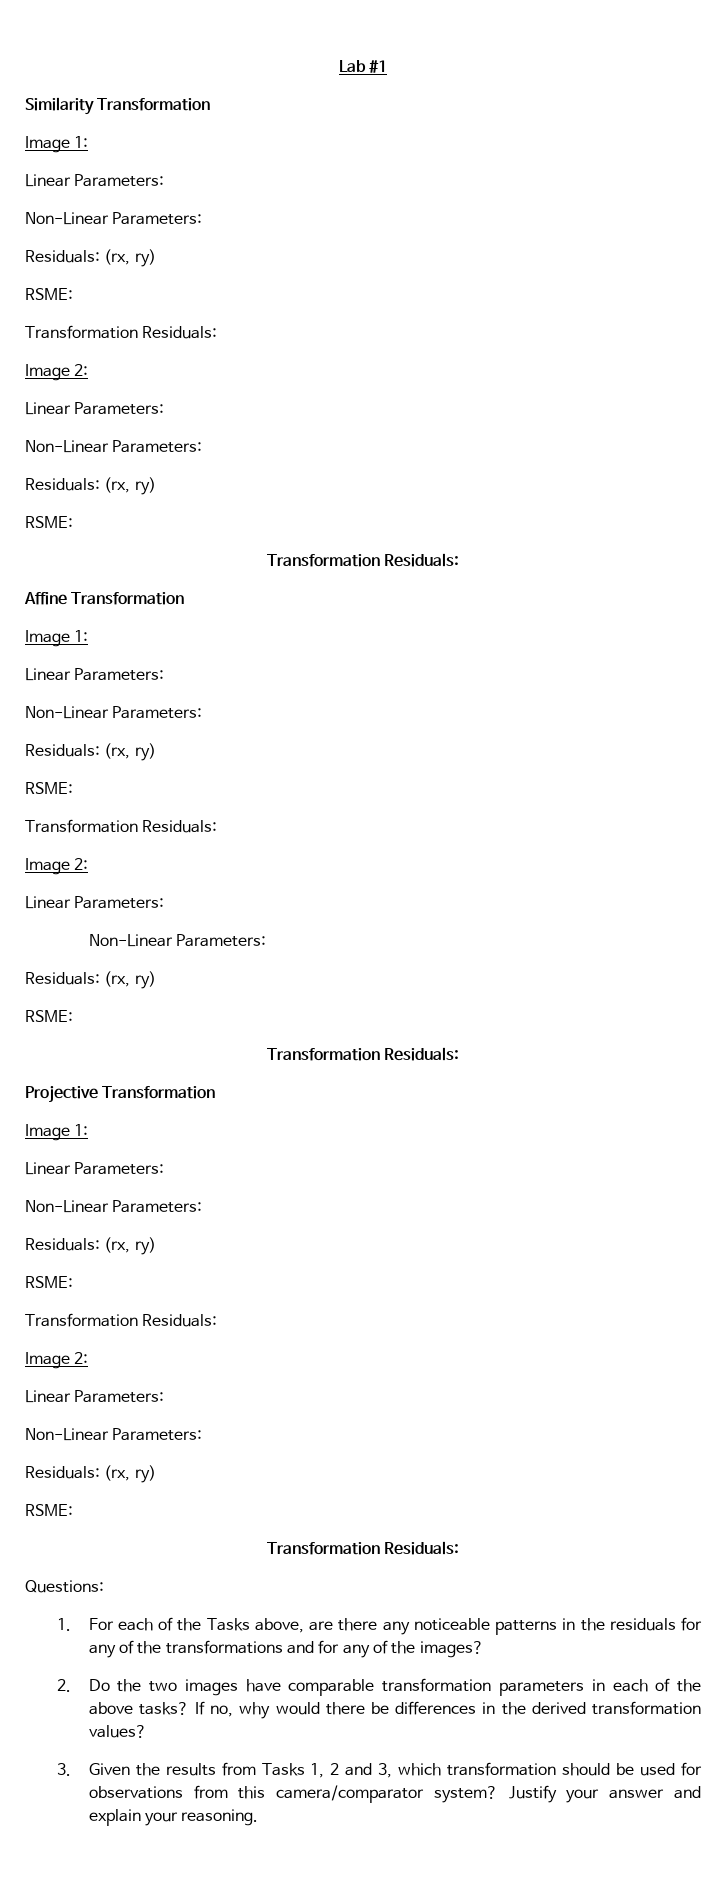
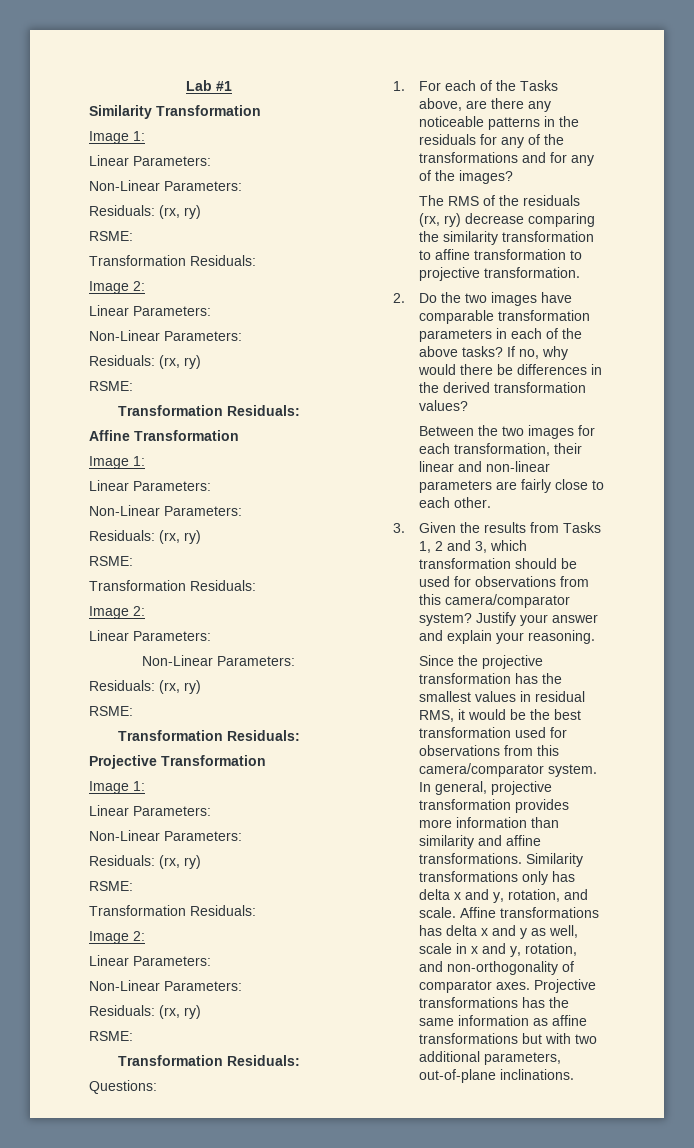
(484, 1649) none -> [419,195,581,206] [419,213,596,227] [419,231,595,245] [419,249,583,260] [419,267,581,281] // The RMS of the residuals (rx, ry) decrease comparing the similarity transformation to affine transformation to projective transformation.
(147, 1731) none -> [419,425,596,439] [419,443,583,456] [419,461,551,472] [419,479,605,493] [419,497,492,508] // Between the two images for each transformation, their linear and non-linear parameters are fairly close to each other.
(259, 1817) none -> [419,655,544,669] [419,673,563,684] [419,691,586,702] [419,709,582,722] [419,727,568,738] [419,745,560,756] [419,763,598,777] [419,781,553,795] [419,799,570,813] [419,817,560,828] [419,835,542,849] [419,853,584,867] [419,871,576,885] [419,889,589,903] [419,907,600,918] [419,925,579,939] [419,943,578,957] [419,961,575,975] [419,979,597,993] [419,997,570,1008] [419,1015,588,1026] [419,1033,598,1044] [419,1051,562,1065] [419,1069,575,1083] // Since the projective transformation has the smallest values in residual RMS, it would be the best transformation used for observations from this camera/comparator system. In general, projective transformation provides more information than similarity and affine transformations. Similarity transformations only has delta x and y, rotation, and scale. Affine transformations has delta x and y as well, scale in x and y, rotation, and non-orthogonality of comparator axes. Projective transformations has the same information as affine transformations but with two additional parameters, out-of-plane inclinations.

